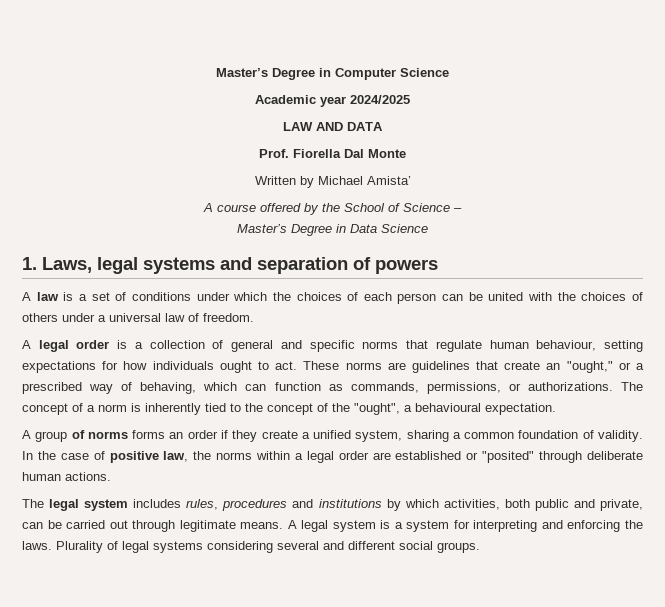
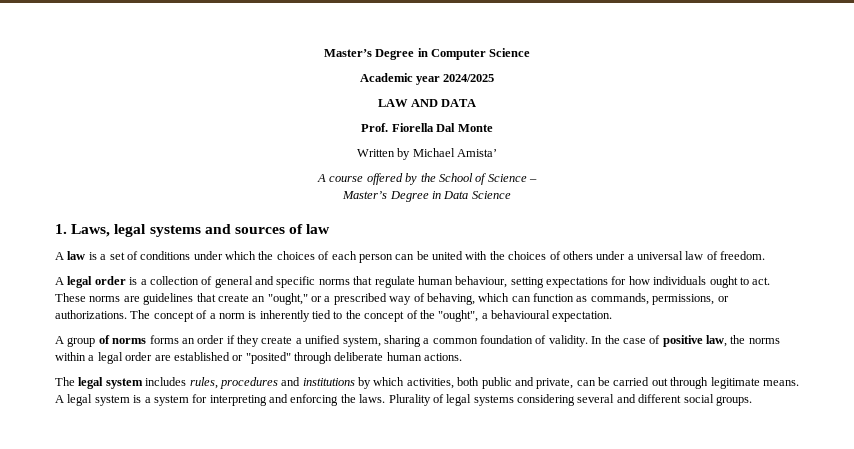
[257,257,438,274] separation of powers -> [234,224,331,234] sources of law

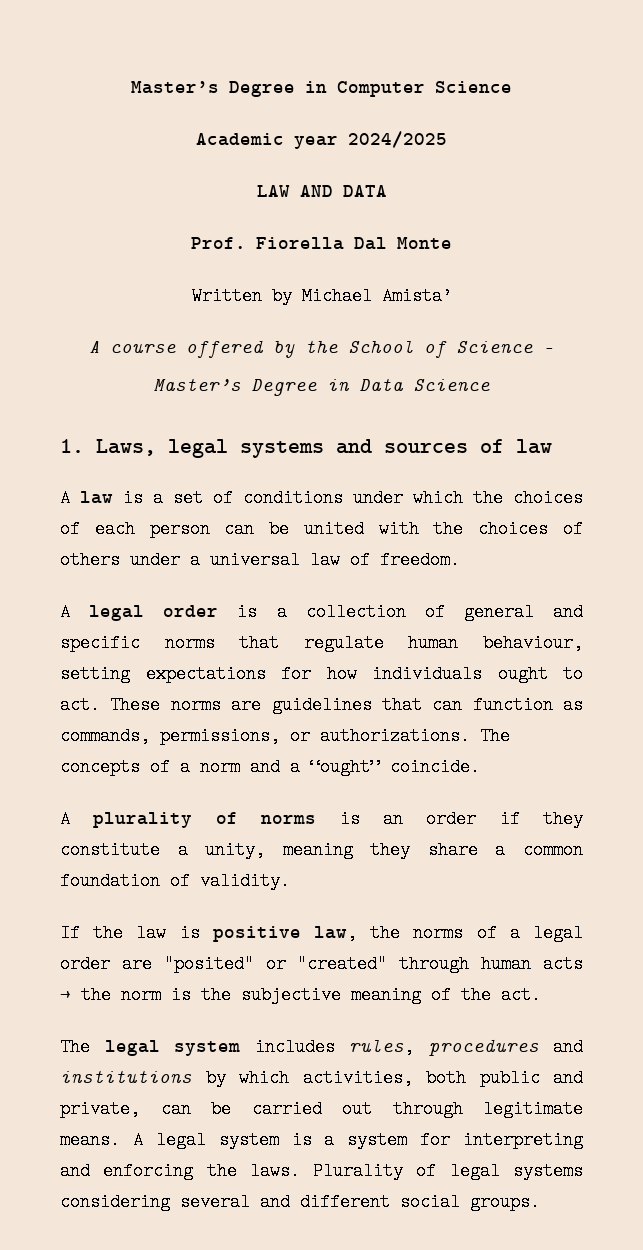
[217,293,510,305] create an "ought," or a prescribed way of behaving, which -> (422, 705) none
[153,311,194,322] concept -> [60,758,140,776] concepts
[248,310,613,322] [55,336,96,347] is inherently tied to the concept of the "ought", a behavioural expectation. // A group -> [250,758,480,776] [60,810,193,828] and a “ought” coincide. // A plurality
[149,335,179,344] forms -> [339,810,360,828] is
[261,335,421,347] create a unified system, sharing -> [60,841,478,859] constitute a unity, meaning they share
[591,335,661,344] In the case of -> [60,924,200,942] // If the law is
[55,352,86,361] within -> [476,924,497,942] of
[173,352,463,364] established or "posited" through deliberate human actions. -> [163,955,583,973] [60,986,541,1004] "posited" or "created" through human acts → the norm is the subjective meaning of the act.

